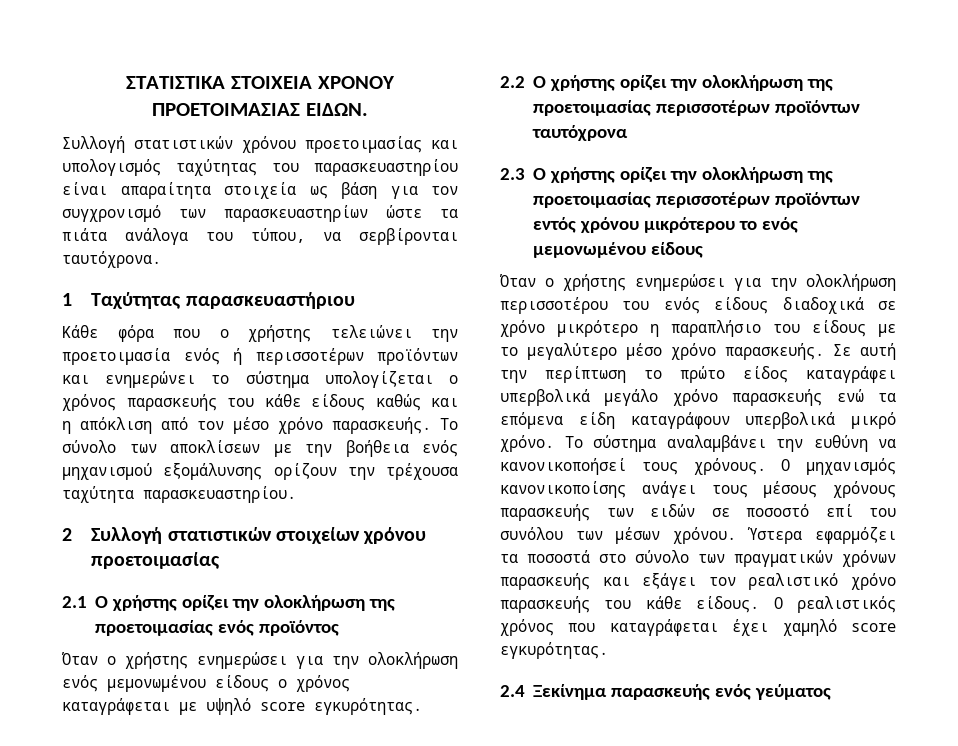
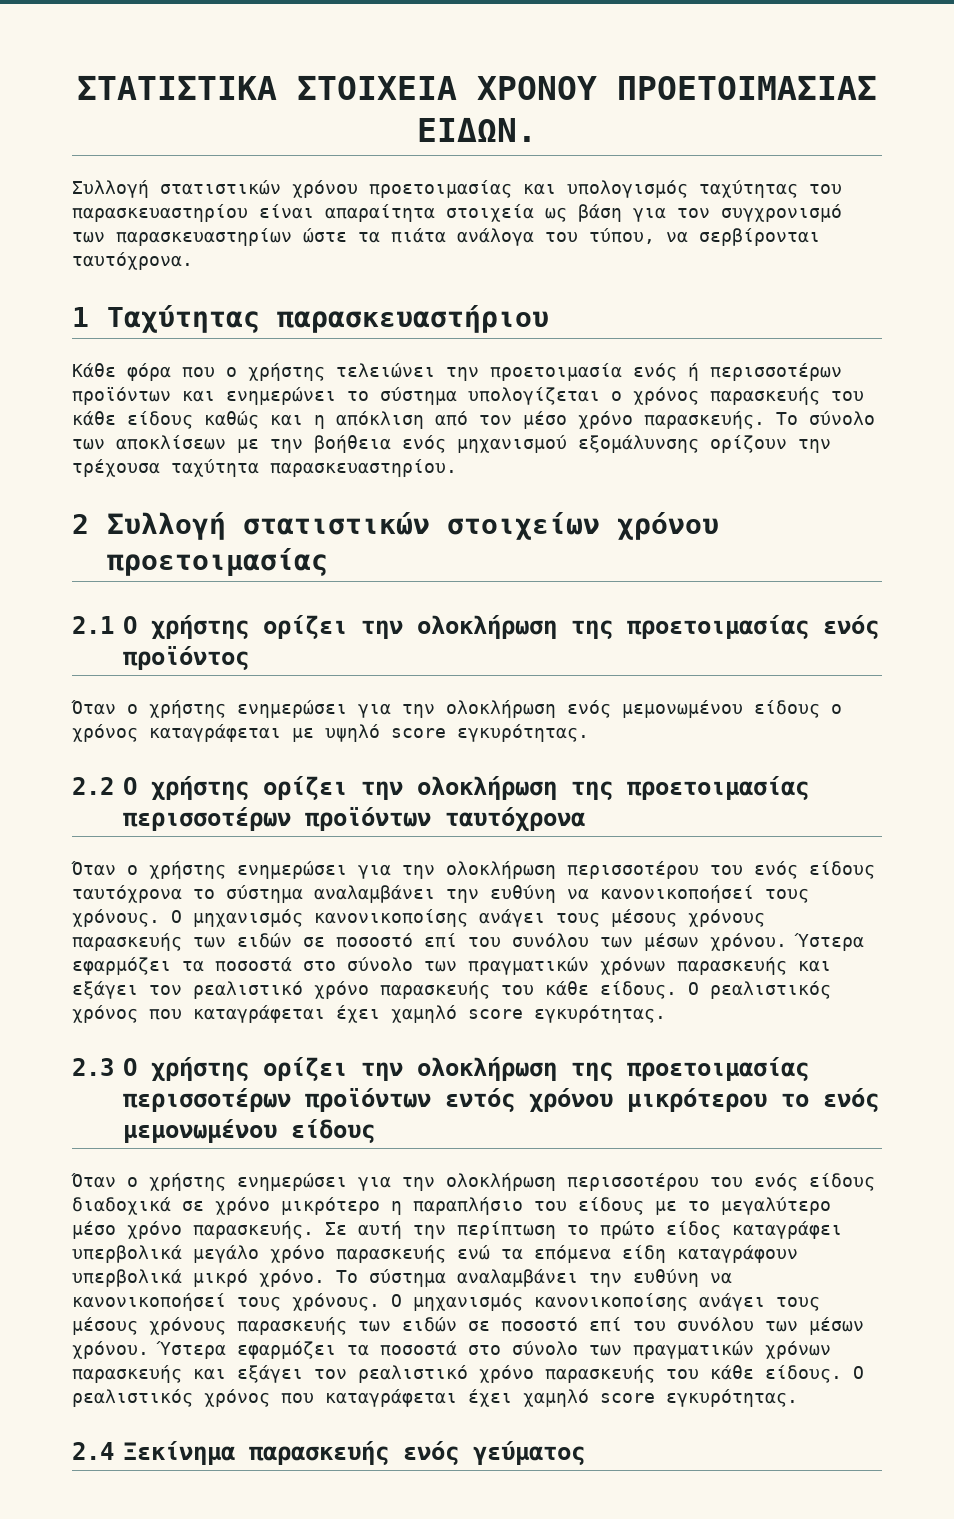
(628, 133) none -> [71,861,875,879] [72,884,809,903] [72,909,765,927] [72,933,864,951] [72,957,831,975] [72,981,831,999] [72,1005,666,1023] // Όταν ο χρήστης ενημερώσει για την ολοκλήρωση περισσοτέρου του ενός είδους ταυτόχρονα το σύστημα αναλαμβάνει την ευθύνη να κανονικοποήσεί τους χρόνους. O μηχανισμός κανονικοποίσης ανάγει τους μέσους χρόνους παρασκευής των ειδών σε ποσοστό επί του συνόλου των μέσων χρόνου. Ύστερα εφαρμόζει τα ποσοστά στο σύνολο των πραγματικών χρόνων παρασκευής και εξάγει τον ρεαλιστικό χρόνο παρασκευής του κάθε είδους. Ο ρεαλιστικός χρόνος που καταγράφεται έχει χαμηλό score εγκυρότητας.

